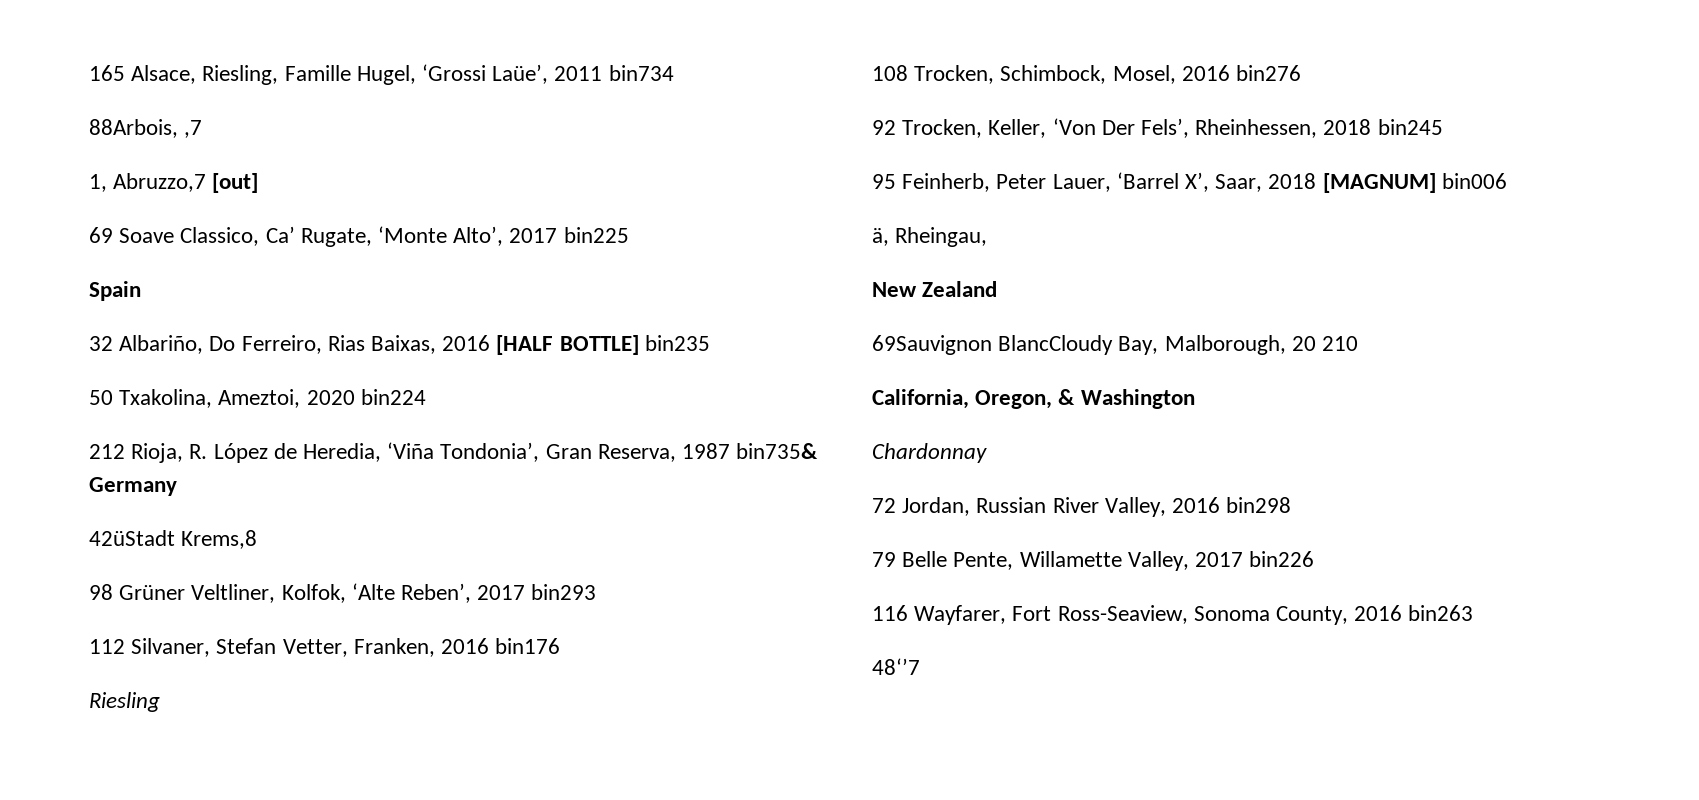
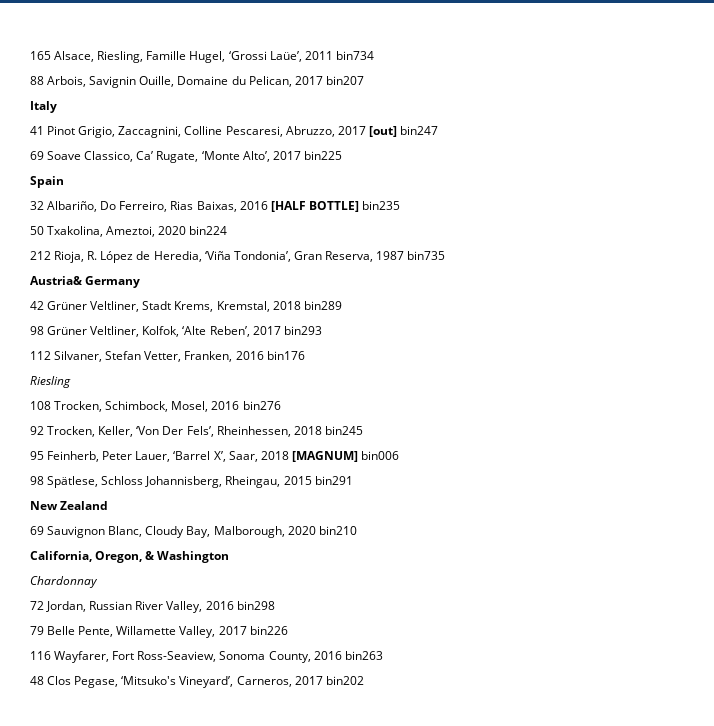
[89,119,203,138] [89,173,207,192] 88Arbois, ,7 // 1, Abruzzo,7 -> [30,76,364,88] [30,101,57,113] [30,126,366,138] 88 Arbois, Savignin Ouille, Domaine du Pelican, 2017 bin207 // Italy // 41 Pinot Grigio, Zaccagnini, Colline Pescaresi, Abruzzo, 2017
(259, 183) none -> [399,126,438,135] bin247
[736,443,819,459] bin735& -> [407,251,446,260] [30,276,82,285] bin735 // Austria&
[89,530,258,549] 42üStadt Krems,8 -> [30,301,342,312] 42 Grüner Veltliner, Stadt Krems, Kremstal, 2018 bin289
[872,228,889,246] ä, -> [30,476,223,488] 98 Spätlese, Schloss Johannisberg,
(988, 237) none -> [283,476,353,485] 2015 bin291
[872,335,1359,355] 69Sauvignon BlancCloudy Bay, Malborough, 20 210 -> [30,526,357,538] 69 Sauvignon Blanc, Cloudy Bay, Malborough, 2020 bin210
[872,658,920,675] 48‘’7 -> [30,676,364,688] 48 Clos Pegase, ‘Mitsuko's Vineyard’, Carneros, 2017 bin202

